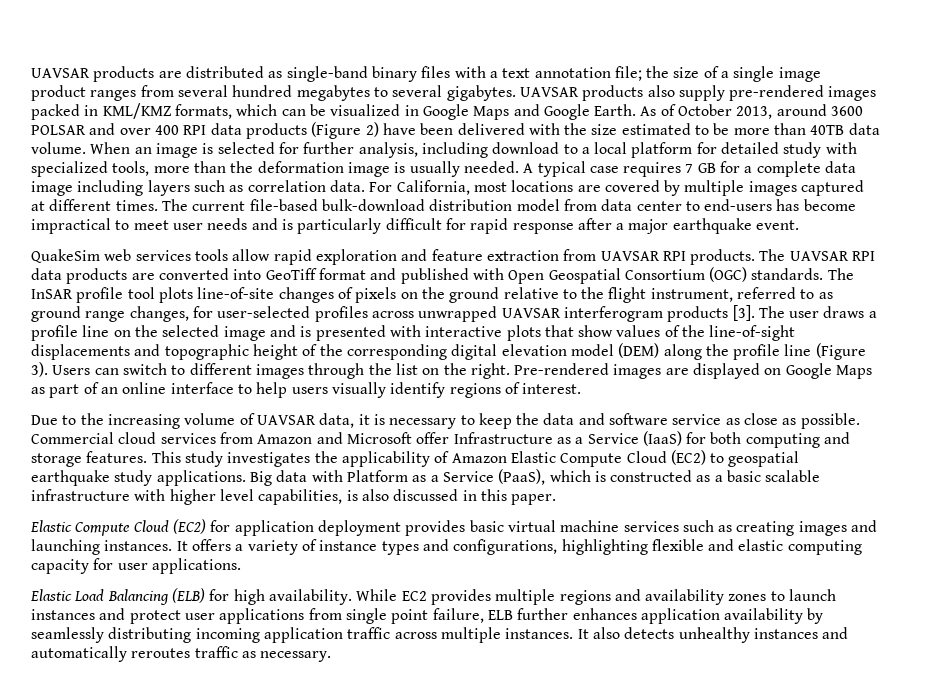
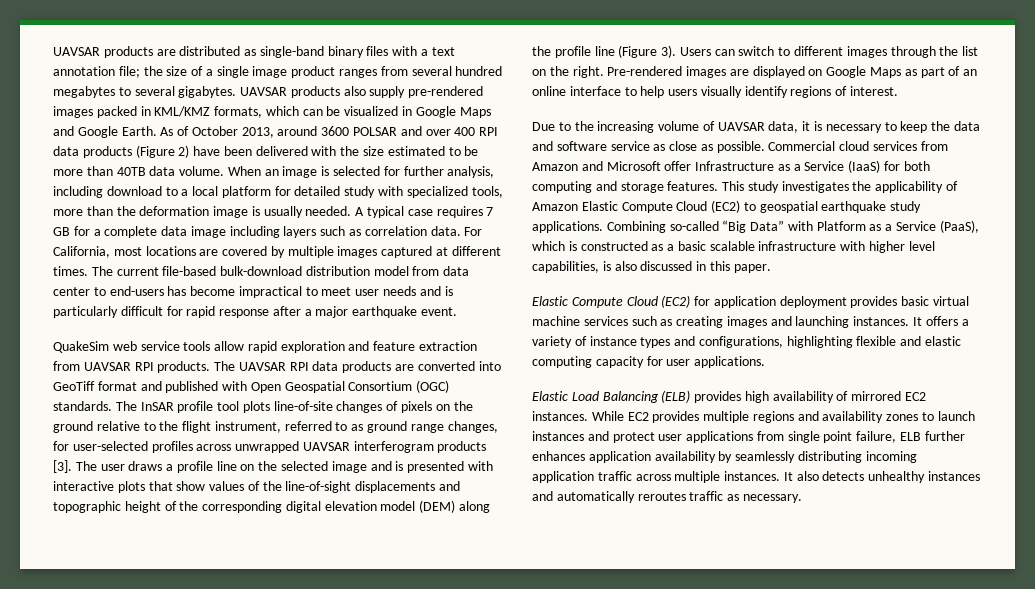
[135,250,191,261] services -> [140,341,180,351] service
[249,470,308,486] Big data -> [606,220,785,233] Combining so-called “Big Data”
[209,589,352,605] for high availability. -> [694,391,927,403] [532,411,588,421] provides high availability of mirrored EC2 instances.

